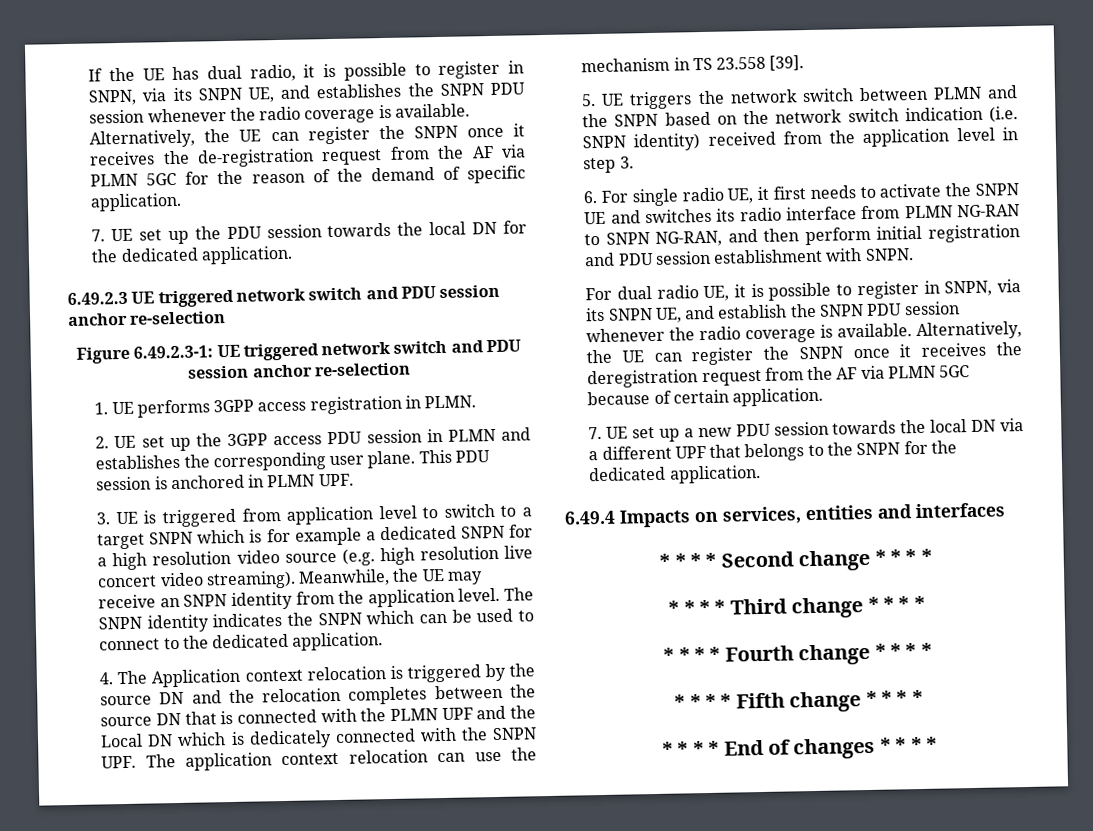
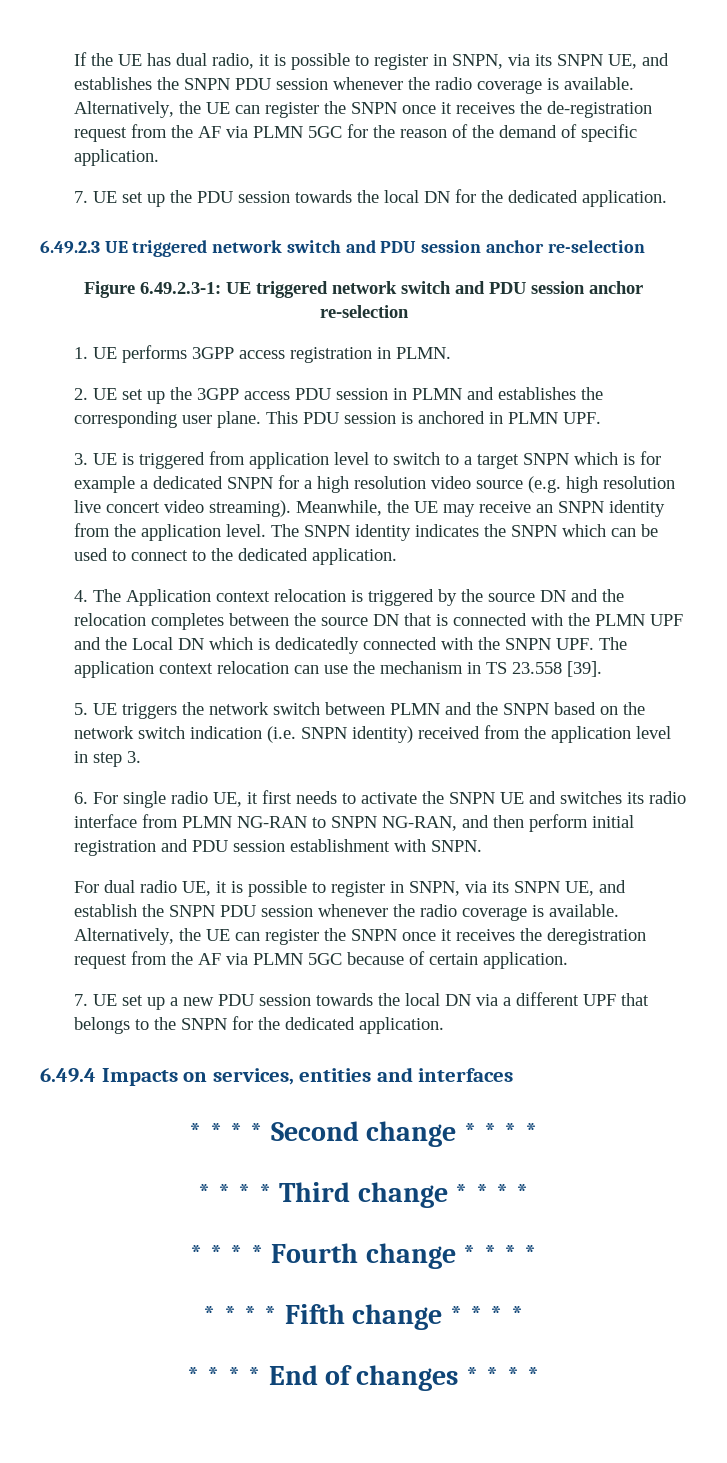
[248,730,332,749] dedicately -> [274,637,359,654] dedicatedly

